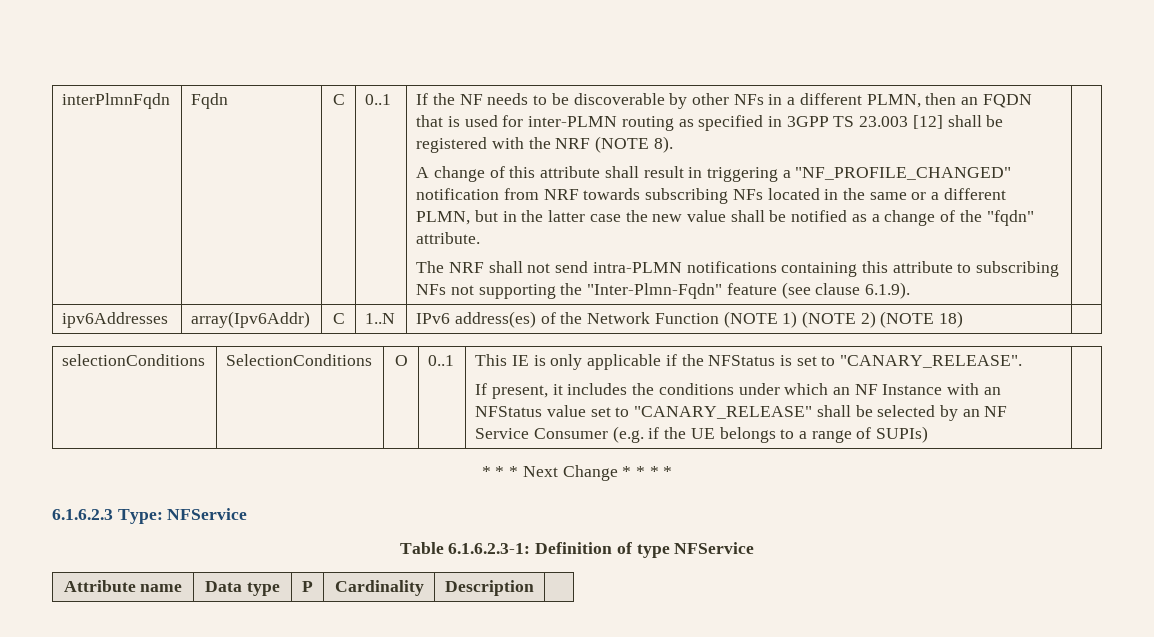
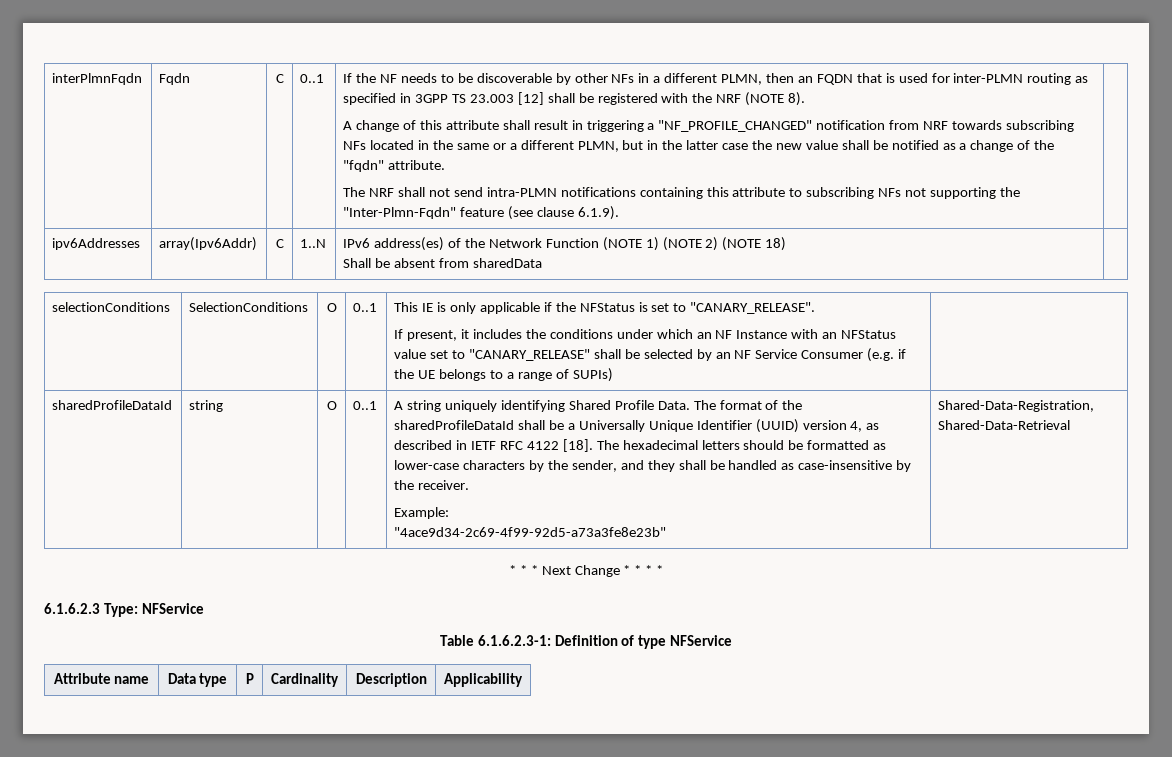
(964, 319) none -> [343,258,542,268] // Shall be absent from sharedData
(929, 434) none -> [52,400,173,410] [189,400,224,412] [326,401,337,410] [353,401,378,410] [394,400,803,412] [394,419,880,433] [394,439,887,452] [394,460,912,472] [394,480,470,490] [394,507,450,519] [394,527,667,537] [938,400,1095,412] [938,420,1071,430] // sharedProfileDataId | string | O | 0..1 | A string uniquely identifying Shared Profile Data. The format of the sharedProfileDataId shall be a Universally Unique Identifier (UUID) version 4, as described in IETF RFC 4122 [18]. The hexadecimal letters should be formatted as lower-case characters by the sender, and they shall be handled as case-insensitive by the receiver. // Example: // "4ace9d34-2c69-4f99-92d5-a73a3fe8e23b" | Shared-Data-Registration, Shared-Data-Retrieval
(534, 588) none -> [444,673,523,687] Applicability

